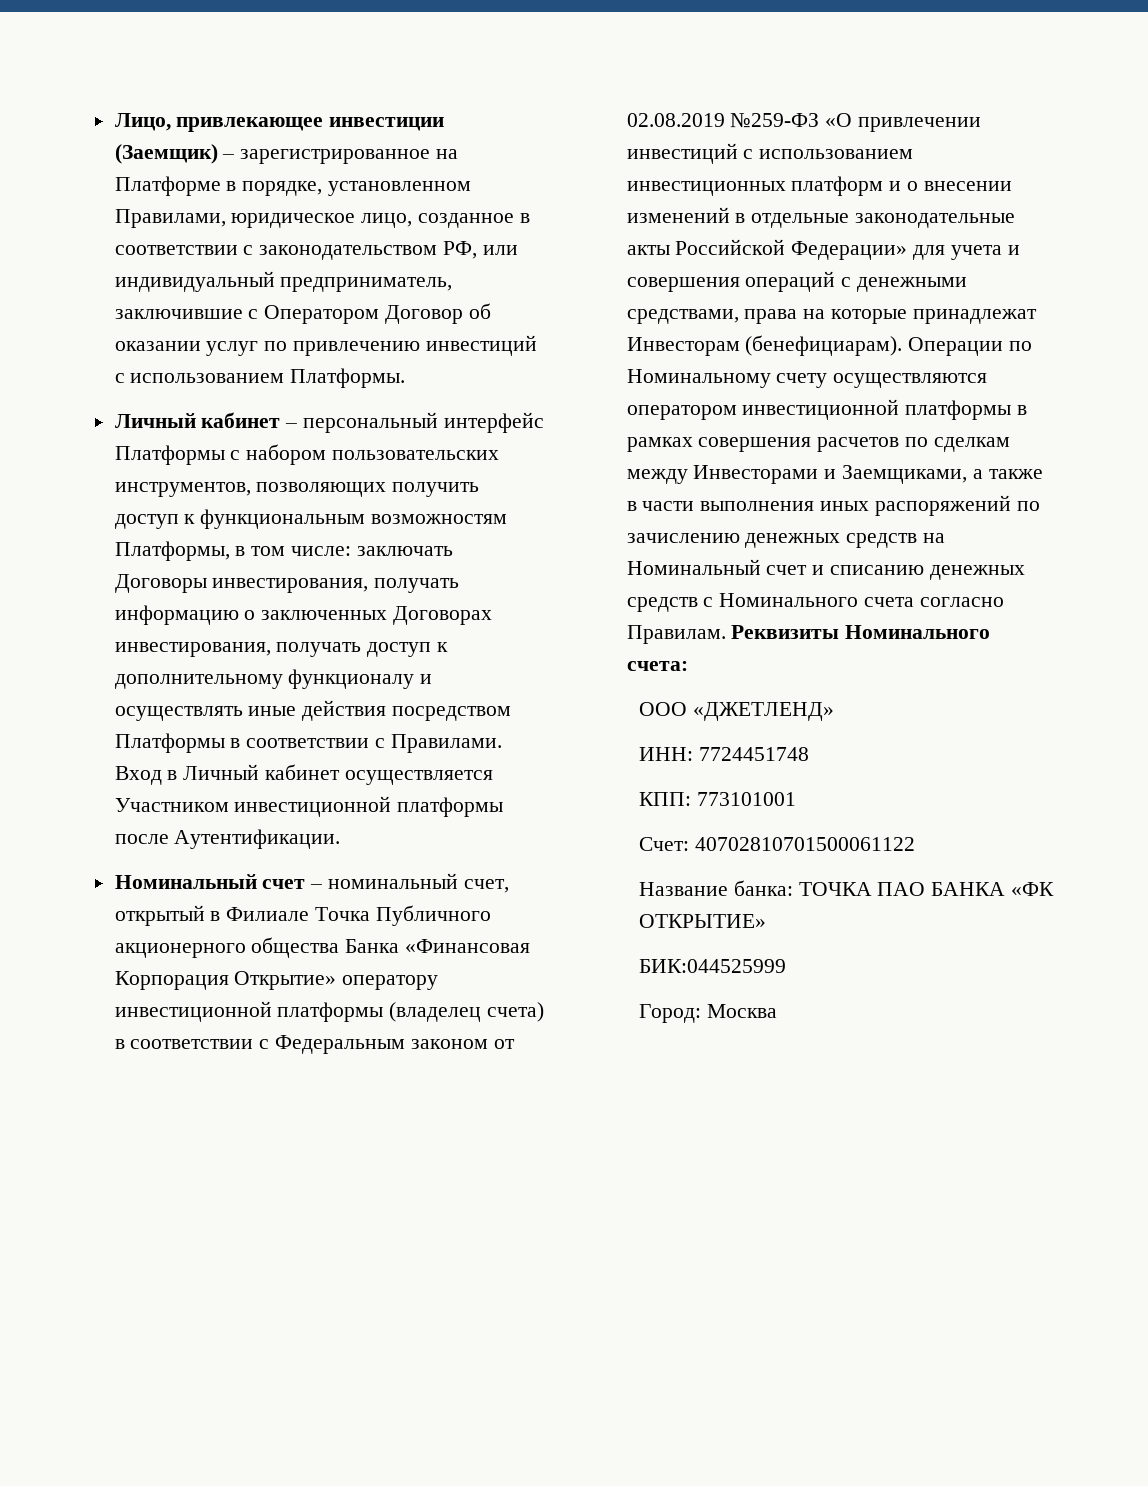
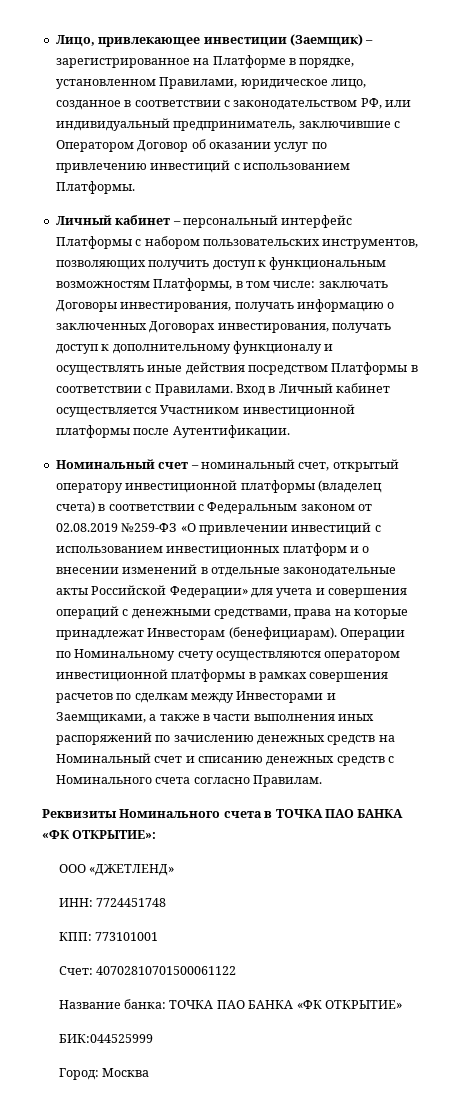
[210,905,491,926] [114,937,531,958] [114,971,337,990] в Филиале Точка Публичного акционерного общества Банка «Финансовая Корпорация Открытие» -> (399, 465) none
(726, 634) none -> (322, 781) //
[626,661,688,671] счета: -> [223,809,404,818] [42,830,157,839] счета в ТОЧКА ПАО БАНКА «ФК ОТКРЫТИЕ»:

